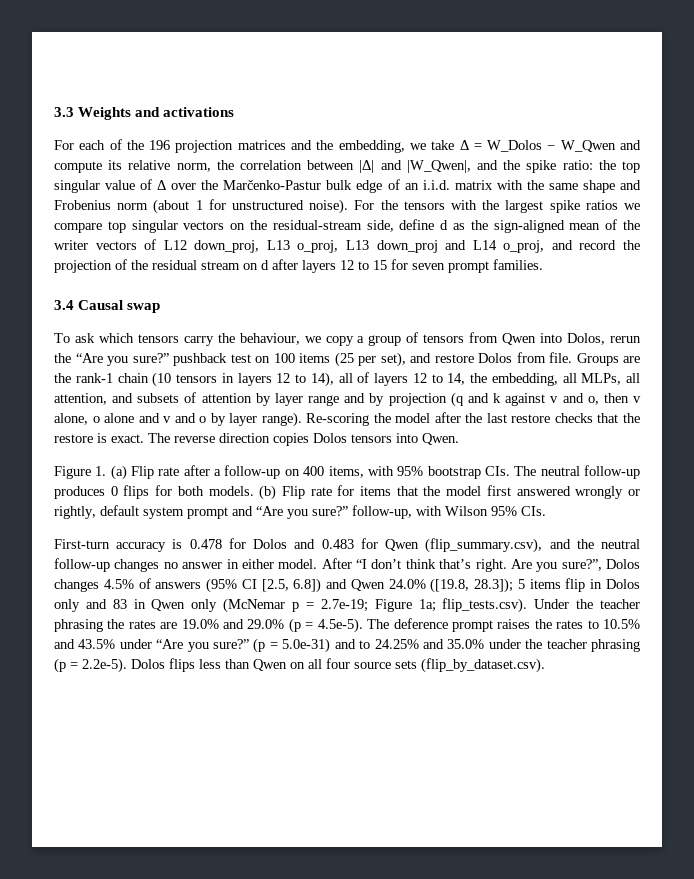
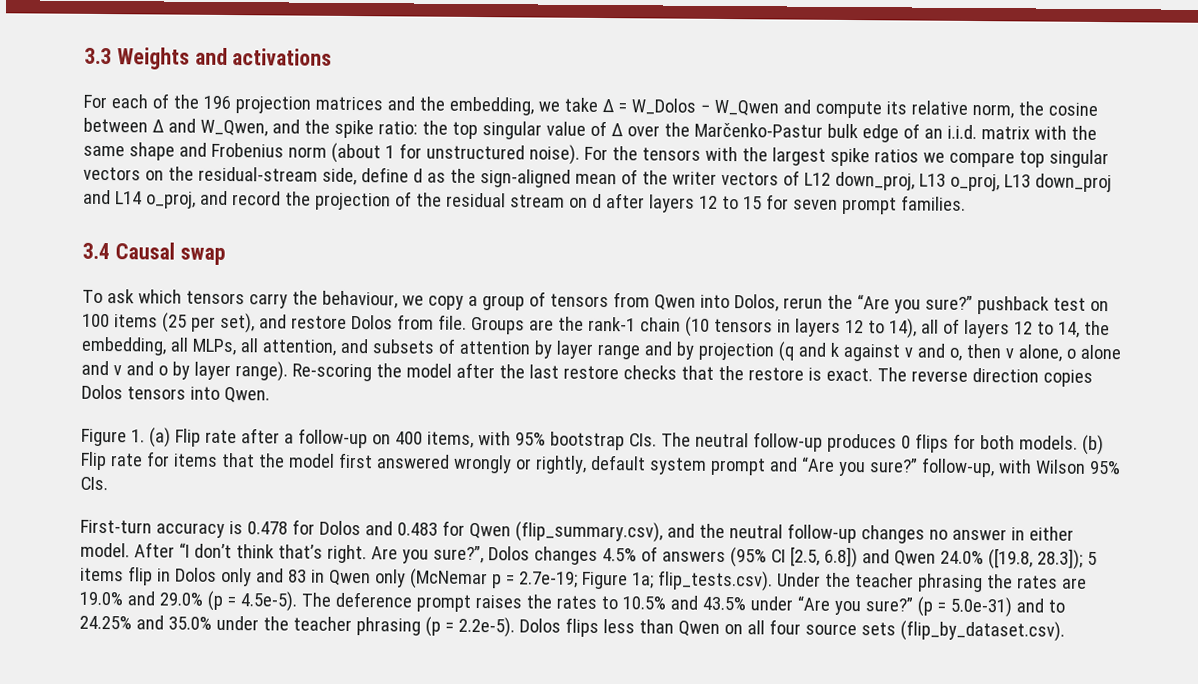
[240,160,471,173] correlation between |Δ| and |W_Qwen|, -> [1047,102,1098,116] [83,117,268,137] cosine between Δ and W_Qwen,

